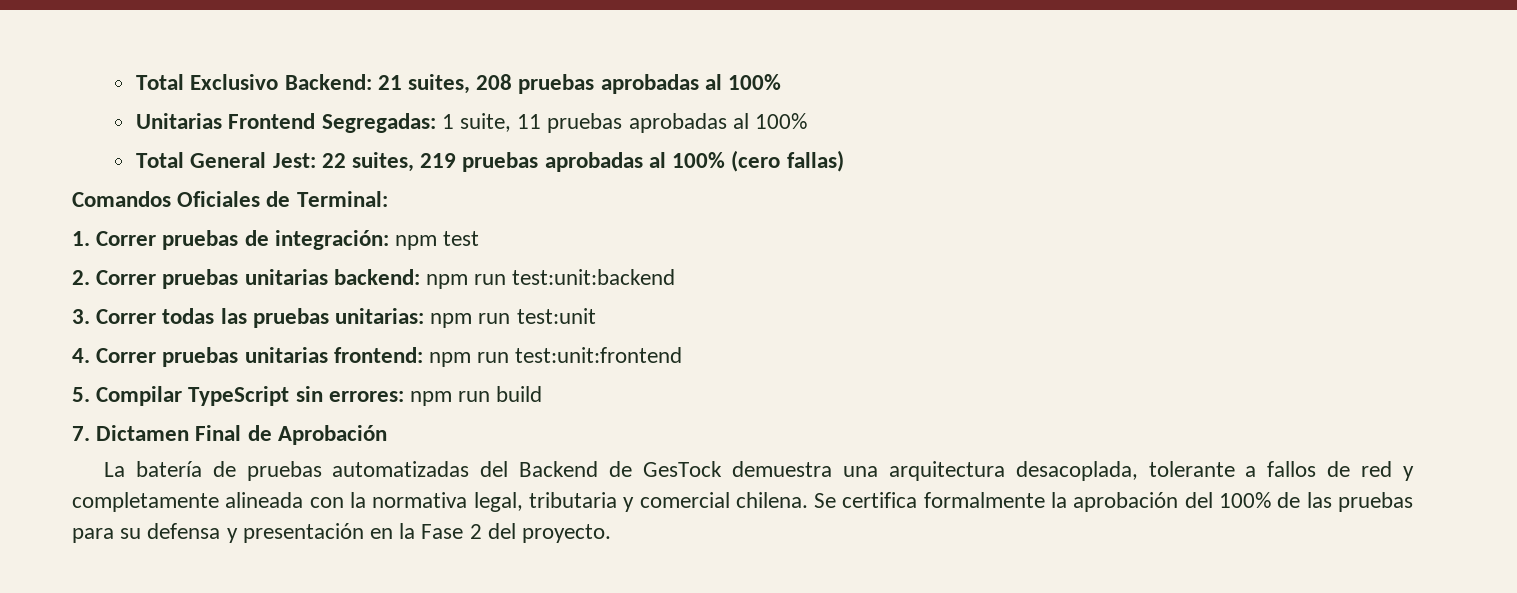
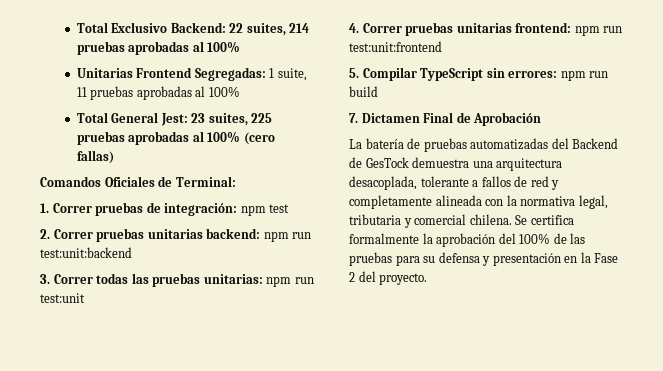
[377,74,513,94] 21 suites, 208 -> [229,23,310,36] 22 suites, 214
[321,152,457,172] 22 suites, 219 -> [191,113,273,126] 23 suites, 225

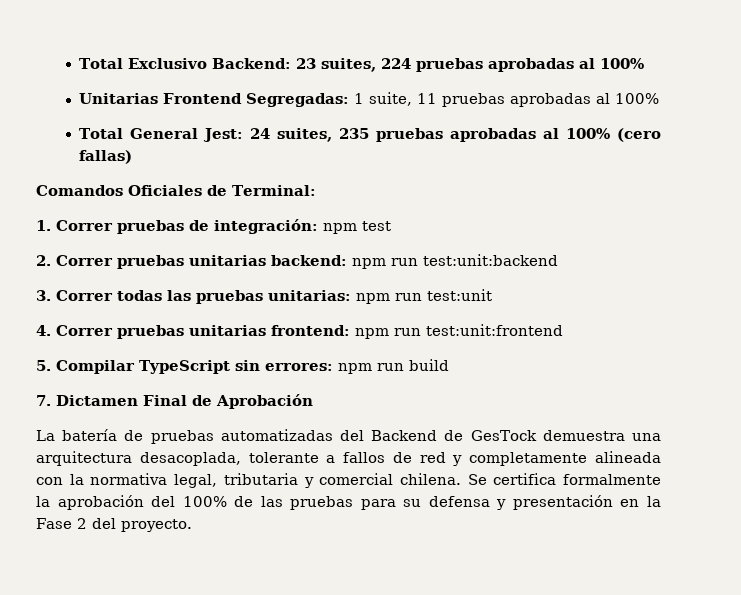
[229,23,310,36] 22 suites, 214 -> [296,58,412,72] 23 suites, 224
[191,113,273,126] 23 suites, 225 -> [250,128,370,142] 24 suites, 235

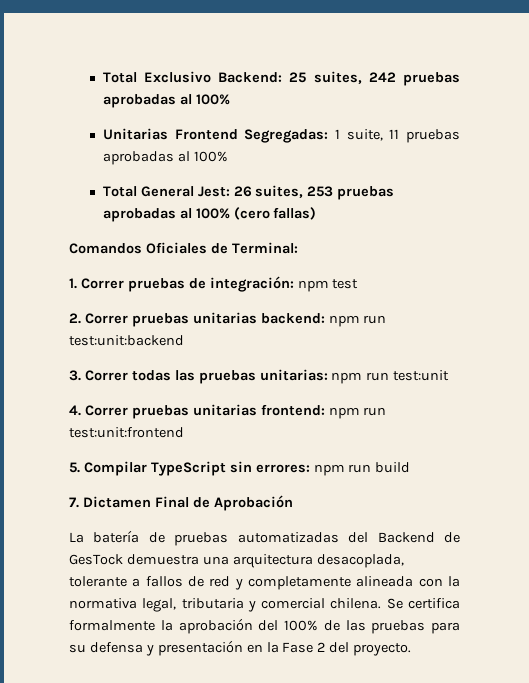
[296,58,412,72] 23 suites, 224 -> [289,71,396,84] 25 suites, 242
[250,128,370,142] 24 suites, 235 -> [233,185,334,198] 26 suites, 253

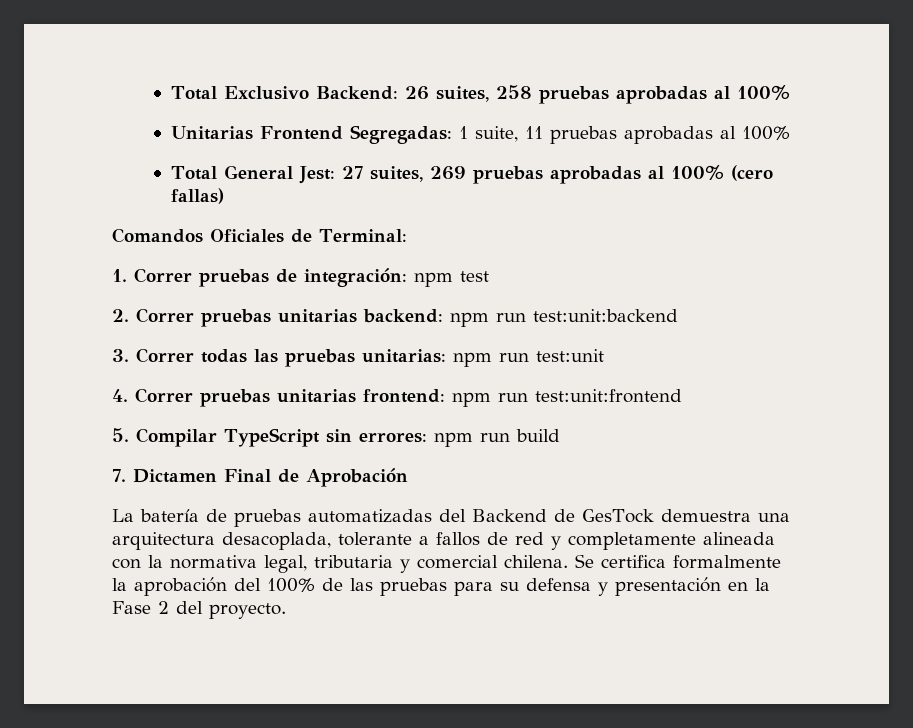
[289,71,396,84] 25 suites, 242 -> [404,85,532,102] 26 suites, 258
[233,185,334,198] 26 suites, 253 -> [341,166,466,182] 27 suites, 269

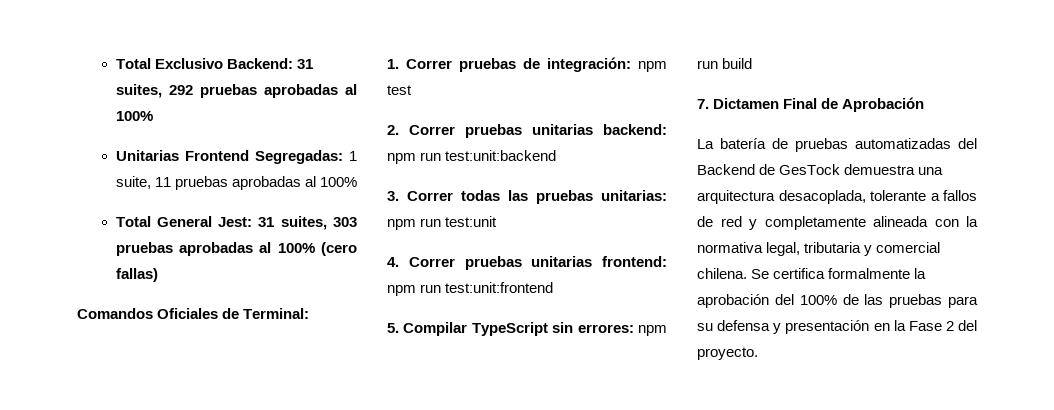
[404,85,532,102] 26 suites, 258 -> [296,59,313,69] [115,84,193,98] 31 suites, 292
[341,166,466,182] 27 suites, 269 -> [258,216,358,230] 31 suites, 303

